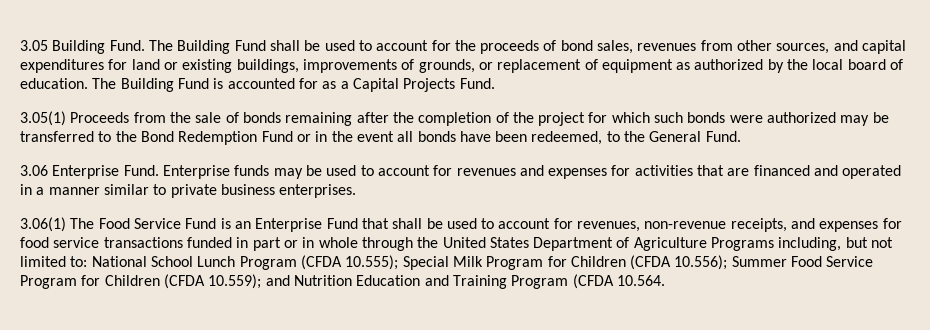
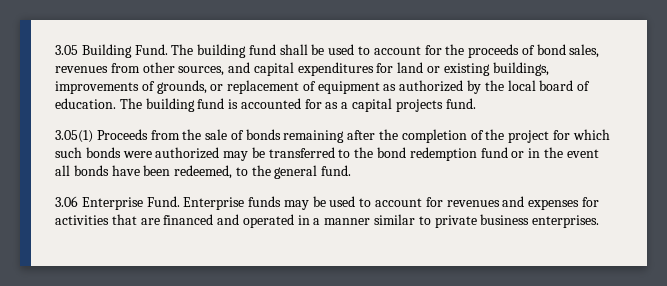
[177,40,266,54] Building Fund -> [197,44,276,58] building fund
[120,78,209,92] Building Fund -> [145,98,225,112] building fund
[352,78,495,92] Capital Projects Fund. -> [352,98,476,112] capital projects fund.
[140,131,293,145] Bond Redemption Fund -> [377,147,508,161] bond redemption fund
[649,131,741,142] General Fund. -> [274,165,352,179] general fund.
[20,217,902,232] [20,237,894,251] [20,255,874,270] [20,274,665,289] // 3.06(1) The Food Service Fund is an Enterprise Fund that shall be used to account for revenues, non-revenue receipts, and expenses for food service transactions funded in part or in whole through the United States Department of Agriculture Programs including, but not limited to: National School Lunch Program (CFDA 10.555); Special Milk Program for Children (CFDA 10.556); Summer Food Service Program for Children (CFDA 10.559); and Nutrition Education and Training Program (CFDA 10.564. -> (600, 221) none

